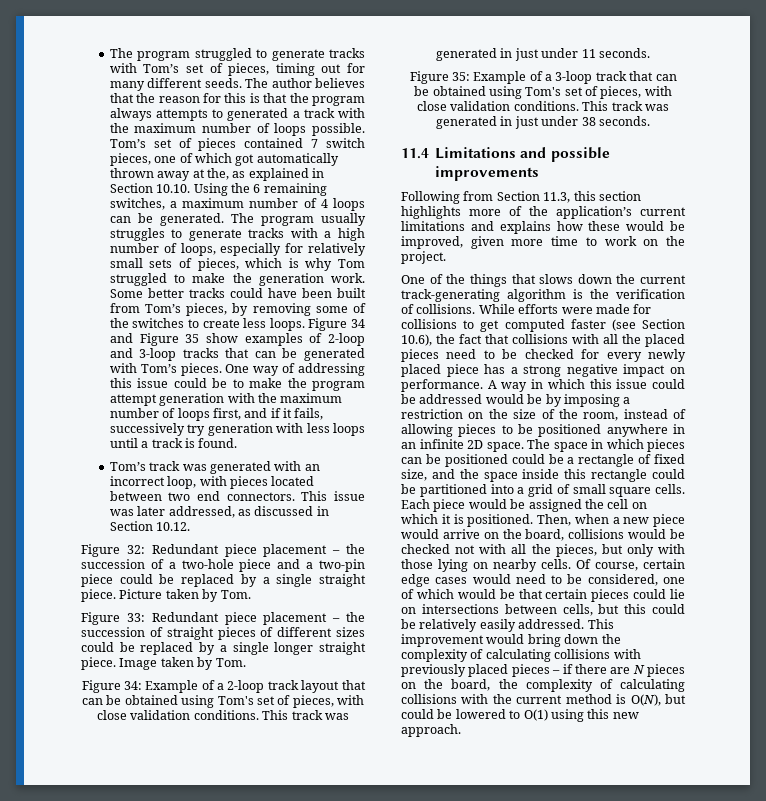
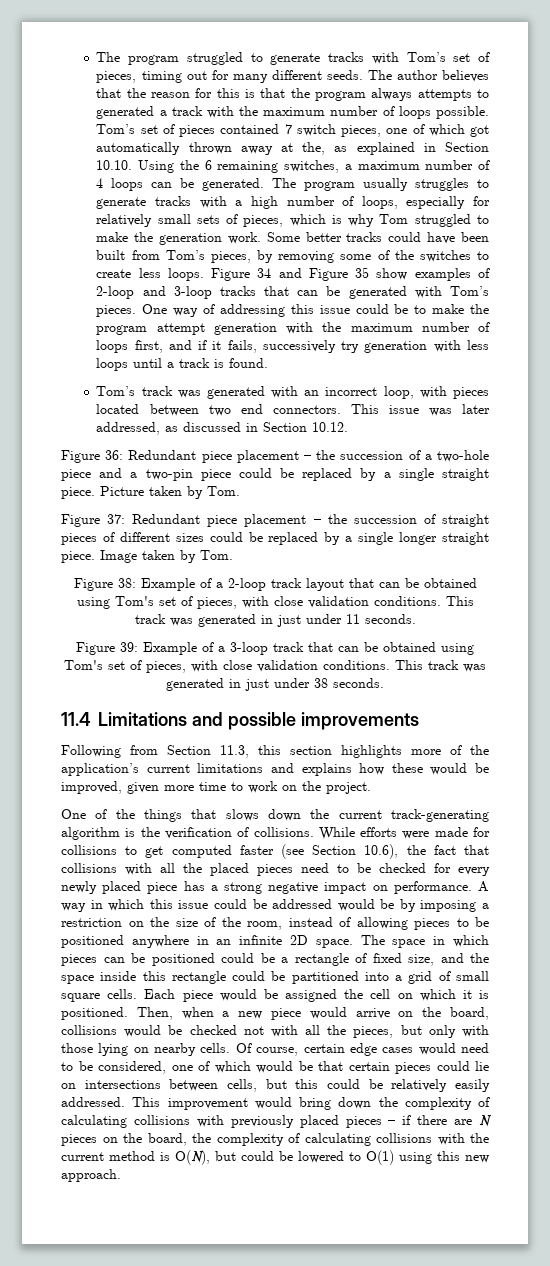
[126,545,145,554] 32: -> [105,450,124,460] 36:
[126,613,145,622] 33: -> [107,514,126,524] 37:
[123,681,142,690] 34: -> [117,578,136,588] 38:
[451,72,470,81] 35: -> [120,642,138,652] 39:

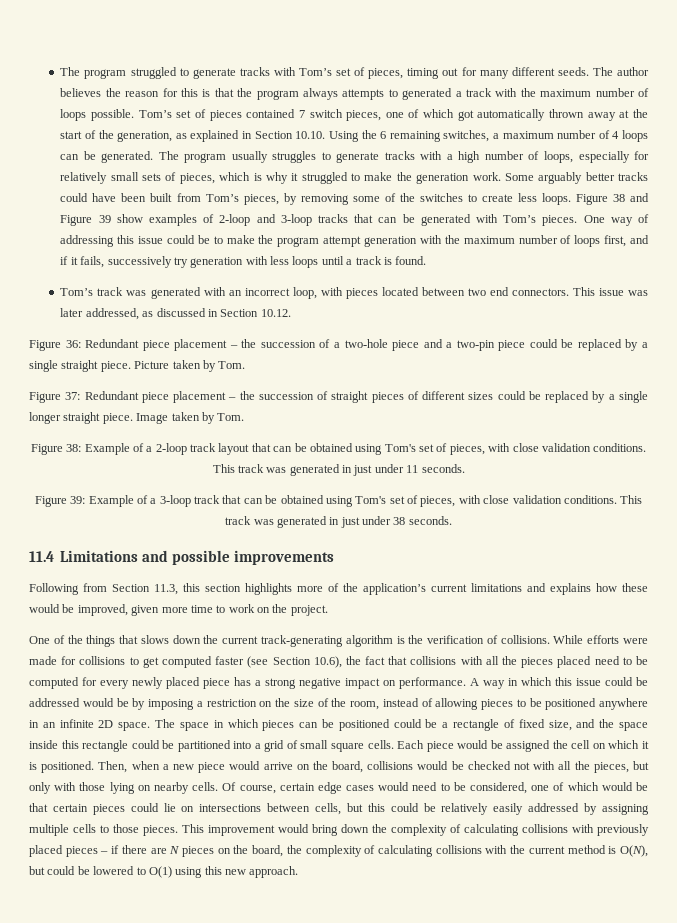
[96,88,122,98] that -> (102, 92) none
[302,142,326,155] the, -> [633,109,648,118] [60,130,173,142] the start of the generation,
[379,214,409,224] Tom -> [291,173,299,181] it
(300, 237) none -> [538,172,583,184] arguably
[257,268,272,278] 34 -> [612,194,625,202] 38
[355,267,370,278] 35 -> [98,215,111,223] 39
[210,863,426,876] placed pieces need to be checked -> [521,656,648,668] [29,677,79,689] pieces placed need to be computed
[61,1097,125,1107] addressed. -> [528,803,649,815] [29,824,178,836] addressed by assigning multiple cells to those pieces.

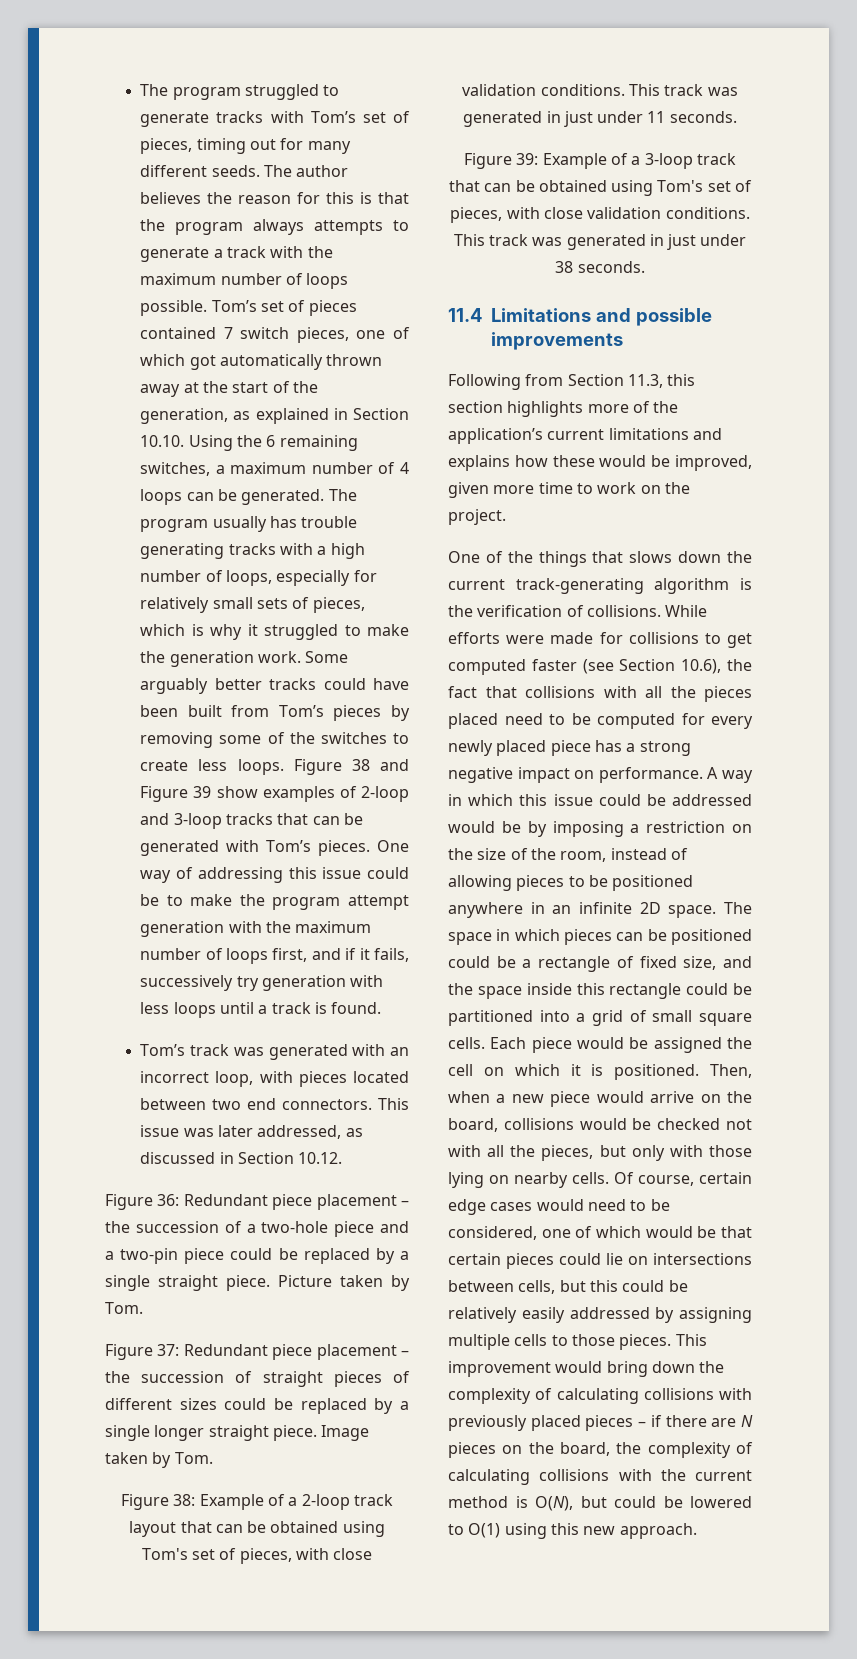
[402,88,453,100] generated -> [140,247,210,262] generate
[272,151,380,163] struggles to generate -> [269,516,358,528] [140,543,225,559] has trouble generating
[243,194,279,205] pieces, -> [333,705,382,721] pieces

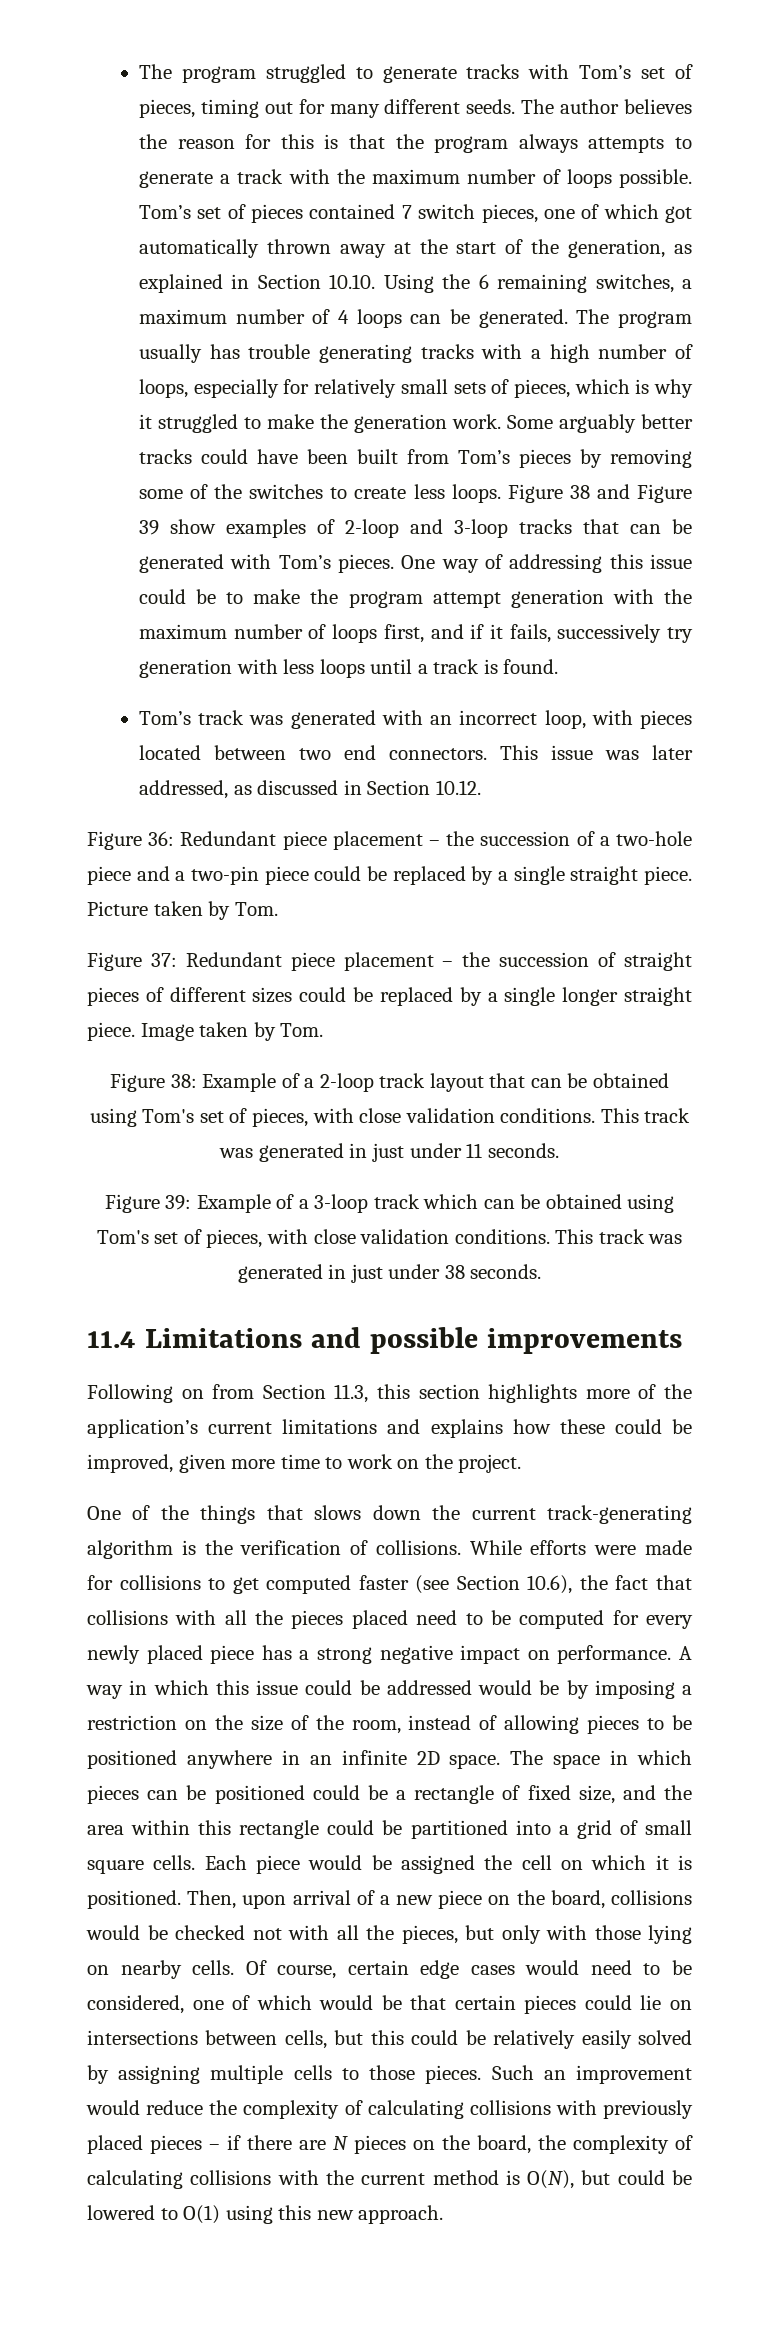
[448,180,480,192] that -> [423,1194,479,1209] which
(521, 382) none -> [181,1389,204,1399] on
[599,455,647,467] would -> [614,1419,662,1434] could
[477,983,572,999] space inside -> [87,1820,191,1835] area within
[448,1091,490,1103] when -> [242,1890,375,1909] upon arrival of
[596,1091,695,1103] would arrive -> (483, 1899) none
[569,1307,650,1319] addressed -> [638,2030,693,2045] solved
[675,1334,707,1346] [448,1361,695,1377] This improvement would bring down -> [491,2065,692,2084] [86,2100,204,2115] Such an improvement would reduce

